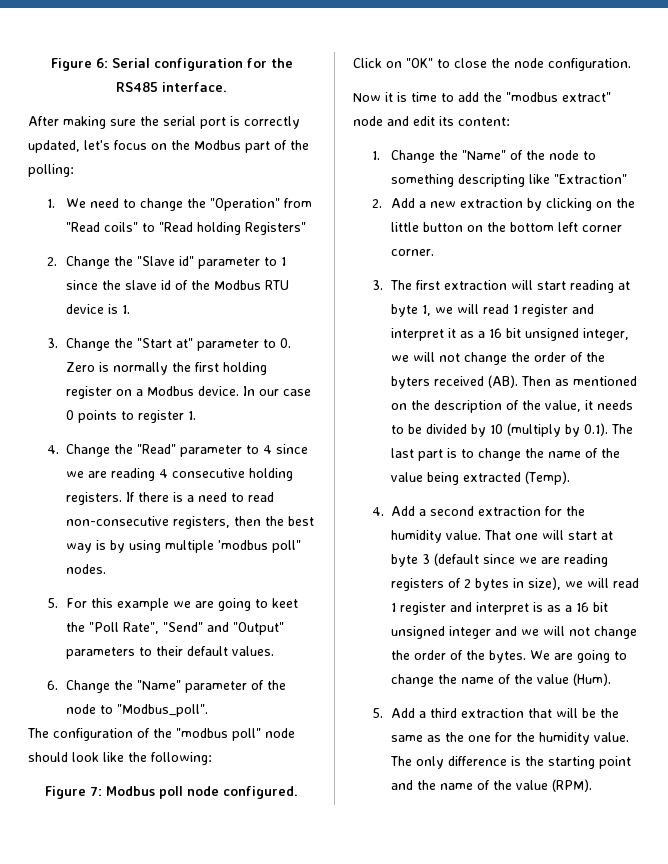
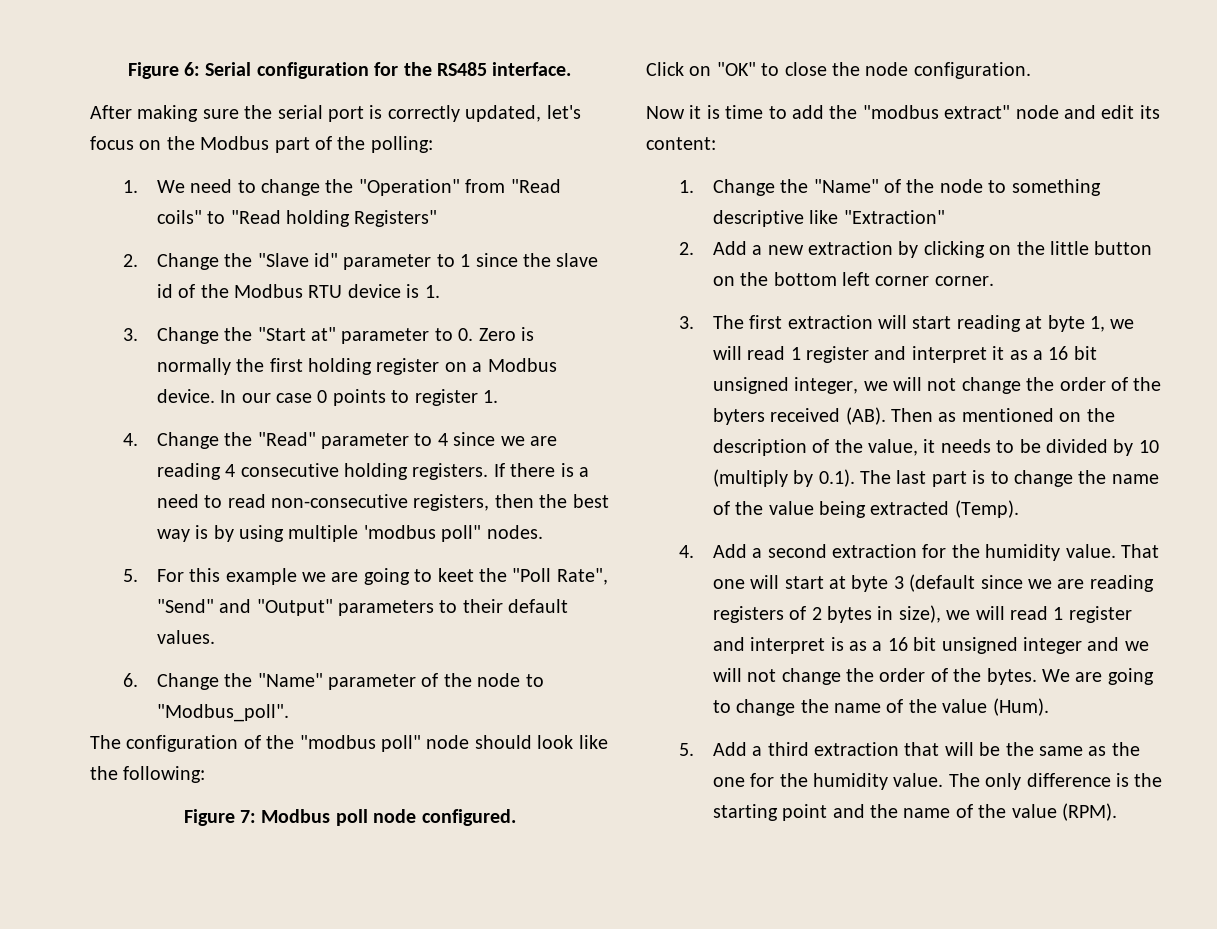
[458,174,526,187] descripting -> [712,210,804,227] descriptive

